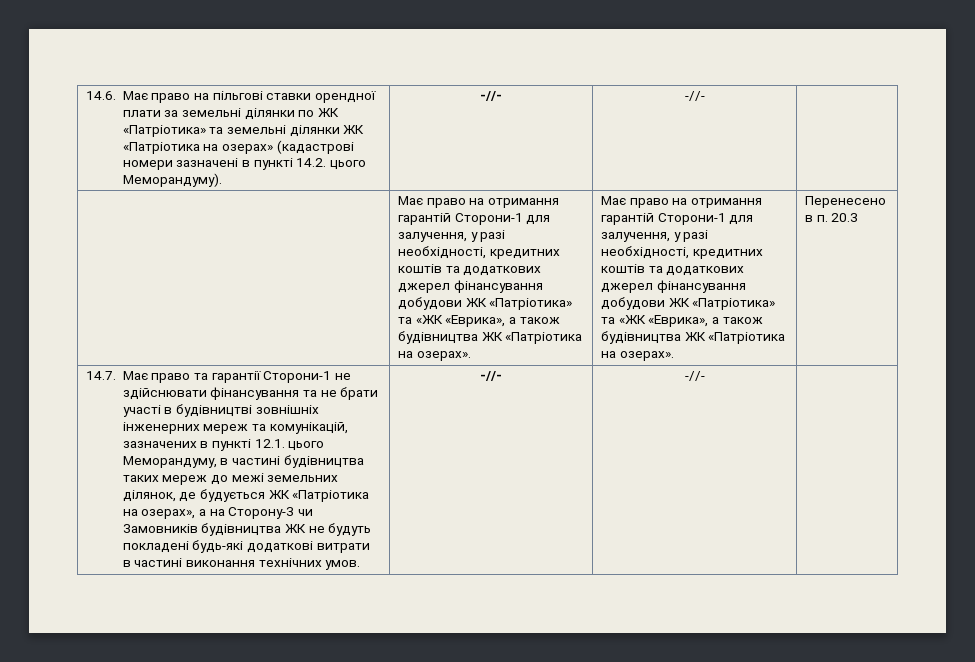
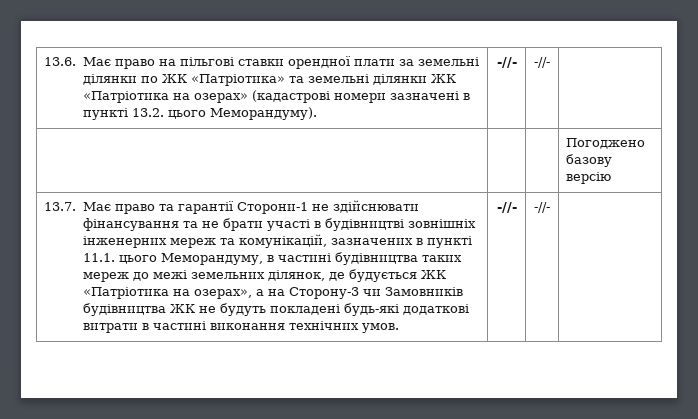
[85,91,116,100] 14.6. -> [44,57,77,66] 13.6.
[296,158,327,167] 14.2. -> [131,108,164,117] 13.2.
[397,196,559,208] [397,213,551,225] [397,230,506,242] [397,246,560,259] [397,264,542,276] [397,280,543,293] [397,297,573,310] [397,315,560,327] [397,331,583,344] [397,351,471,361] [600,196,762,208] [600,213,754,225] [600,230,709,242] [600,246,763,259] [600,264,745,276] [600,280,746,293] [600,297,776,310] [600,315,763,327] [600,331,786,344] [600,351,674,361] [804,196,886,208] [804,213,859,222] [85,371,116,380] Має право на отримання гарантій Сторони-1 для залучення, у разі необхідності, кредитних коштів та додаткових джерел фінансування добудови ЖК «Патріотика» та «ЖК «Еврика», а також будівництва ЖК «Патріотика на озерах». | Має право на отримання гарантій Сторони-1 для залучення, у разі необхідності, кредитних коштів та додаткових джерел фінансування добудови ЖК «Патріотика» та «ЖК «Еврика», а також будівництва ЖК «Патріотика на озерах». | Перенесено в п. 20.3 // 14.7. -> [566,138,646,149] [566,154,613,167] [566,172,612,184] [44,202,77,211] | | Погоджено базову версію // 13.7.
[254,439,285,448] 12.1. -> [82,253,115,262] 11.1.

